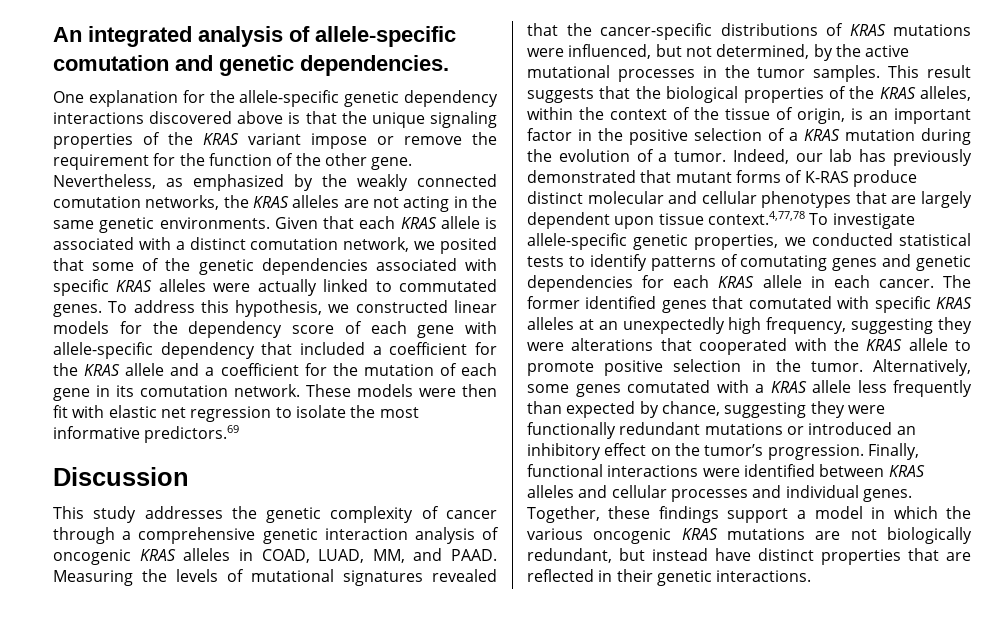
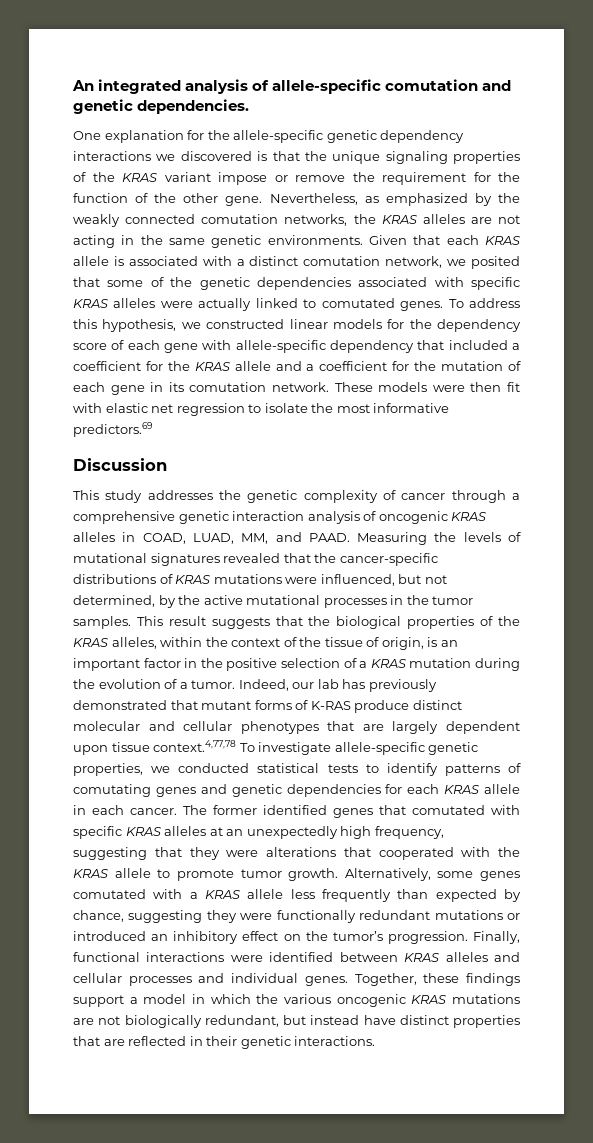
[149,111,284,124] discovered above -> [156,151,252,161] we discovered
[399,279,497,292] commutated -> [321,298,395,308] comutated
(934, 326) none -> [154,847,182,857] that
[604,359,863,376] positive selection in the tumor. -> [240,868,339,881] tumor growth.

